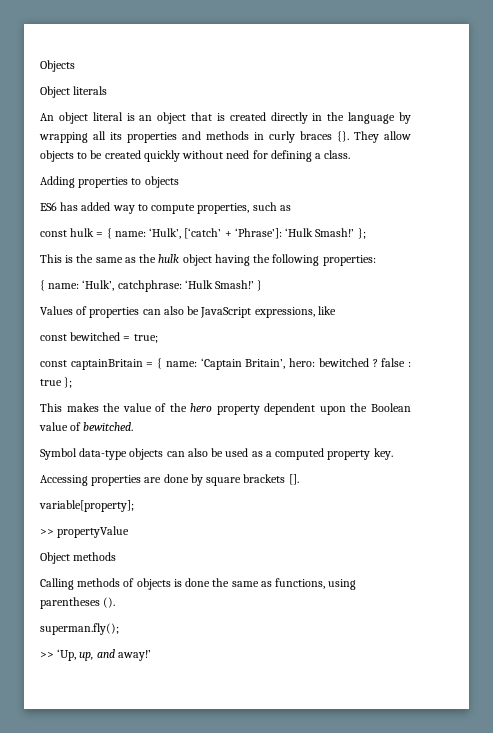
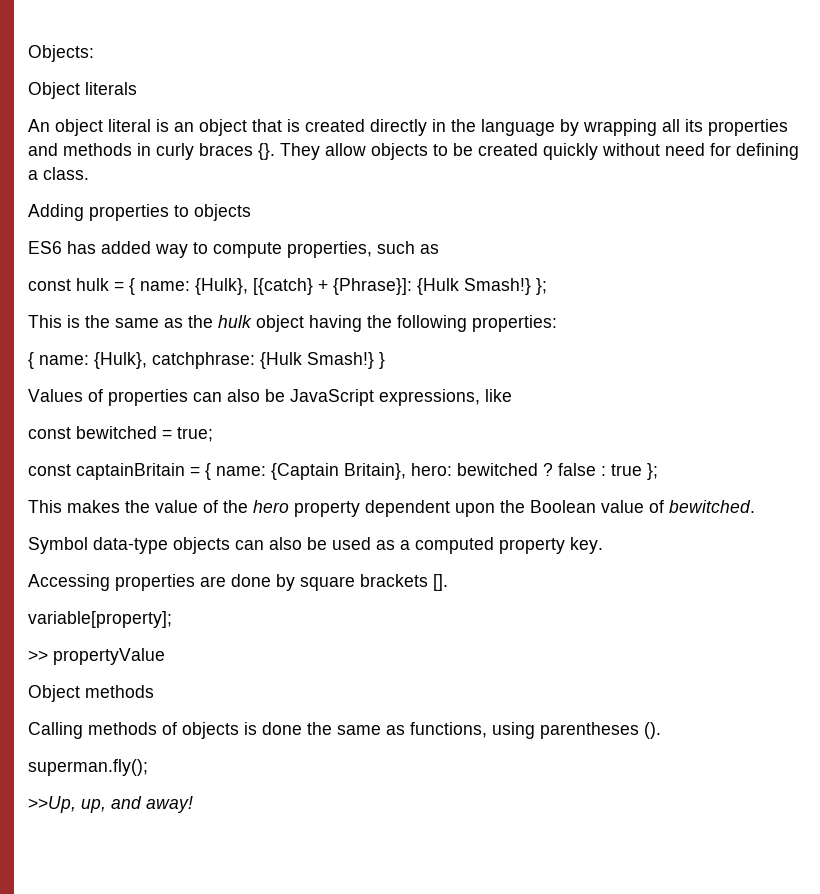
[40,60,75,72] Objects -> [28,45,94,62] Objects:
[149,228,355,239] ‘Hulk’, [‘catch’ + ‘Phrase’]: ‘Hulk Smash!’ -> [195,278,531,295] {Hulk}, [{catch} + {Phrase}]: {Hulk Smash!}
[82,280,255,292] ‘Hulk’, catchphrase: ‘Hulk Smash!’ -> [94,352,374,369] {Hulk}, catchphrase: {Hulk Smash!}
[200,358,286,370] ‘Captain Britain’, -> [271,463,406,480] {Captain Britain},
[40,649,77,661] >> ‘Up, -> [28,796,76,813] >>Up,
[117,650,151,661] away!’ -> [146,796,193,813] away!

